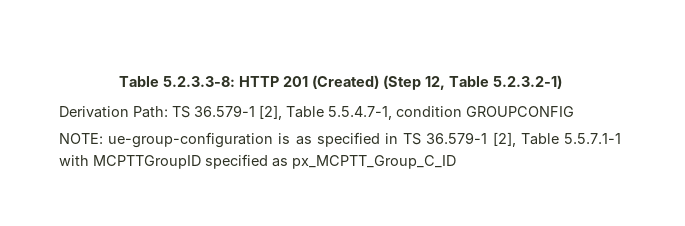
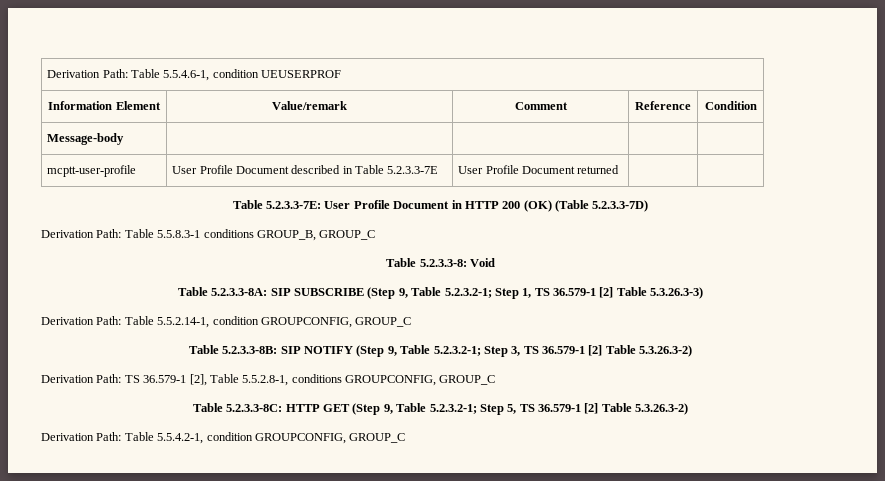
[118,75,562,90] Table 5.2.3.3-8: HTTP 201 (Created) (Step 12, Table 5.2.3.2-1) -> [47,69,342,81] [48,101,161,110] [272,101,347,110] [514,102,568,110] [635,101,691,110] [704,101,757,110] [47,133,125,145] [47,165,137,177] [172,165,439,174] [458,165,620,174] [232,200,649,212] [41,229,376,241] [386,258,495,267] [177,287,704,299] [41,316,412,328] [188,345,693,357] Derivation Path: Table 5.5.4.6-1, condition UEUSERPROF // Information Element | Value/remark | Comment | Reference | Condition // Message-body | | | | // mcptt-user-profile | User Profile Document described in Table 5.2.3.3-7E | User Profile Document returned | | // Table 5.2.3.3-7E: User Profile Document in HTTP 200 (OK) (Table 5.2.3.3-7D) // Derivation Path: Table 5.5.8.3-1 conditions GROUP_B, GROUP_C // Table 5.2.3.3-8: Void // Table 5.2.3.3-8A: SIP SUBSCRIBE (Step 9, Table 5.2.3.2-1; Step 1, TS 36.579-1 [2] Table 5.3.26.3-3) // Derivation Path: Table 5.5.2.14-1, condition GROUPCONFIG, GROUP_C // Table 5.2.3.3-8B: SIP NOTIFY (Step 9, Table 5.2.3.2-1; Step 3, TS 36.579-1 [2] Table 5.3.26.3-2)
[328,106,574,120] [59,132,621,148] [59,154,456,169] 5.5.4.7-1, condition GROUPCONFIG // NOTE: ue-group-configuration is as specified in TS 36.579-1 [2], Table 5.5.7.1-1 with MCPTTGroupID specified as px_MCPTT_Group_C_ID -> [242,374,496,386] [192,403,689,415] [41,432,406,444] 5.5.2.8-1, conditions GROUPCONFIG, GROUP_C // Table 5.2.3.3-8C: HTTP GET (Step 9, Table 5.2.3.2-1; Step 5, TS 36.579-1 [2] Table 5.3.26.3-2) // Derivation Path: Table 5.5.4.2-1, condition GROUPCONFIG, GROUP_C

